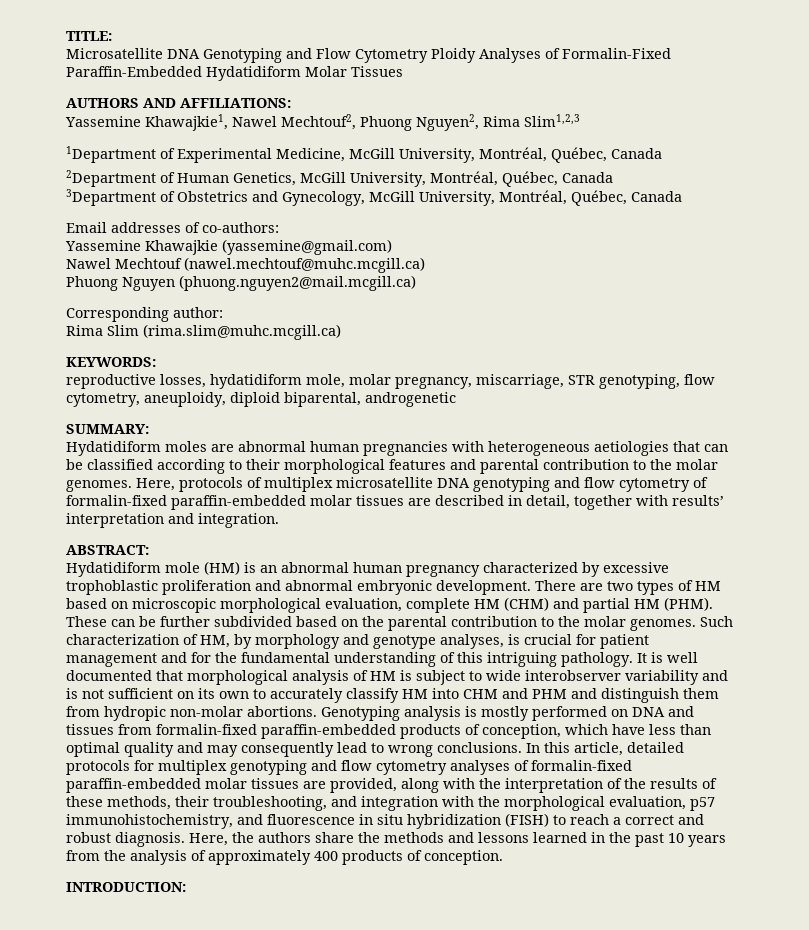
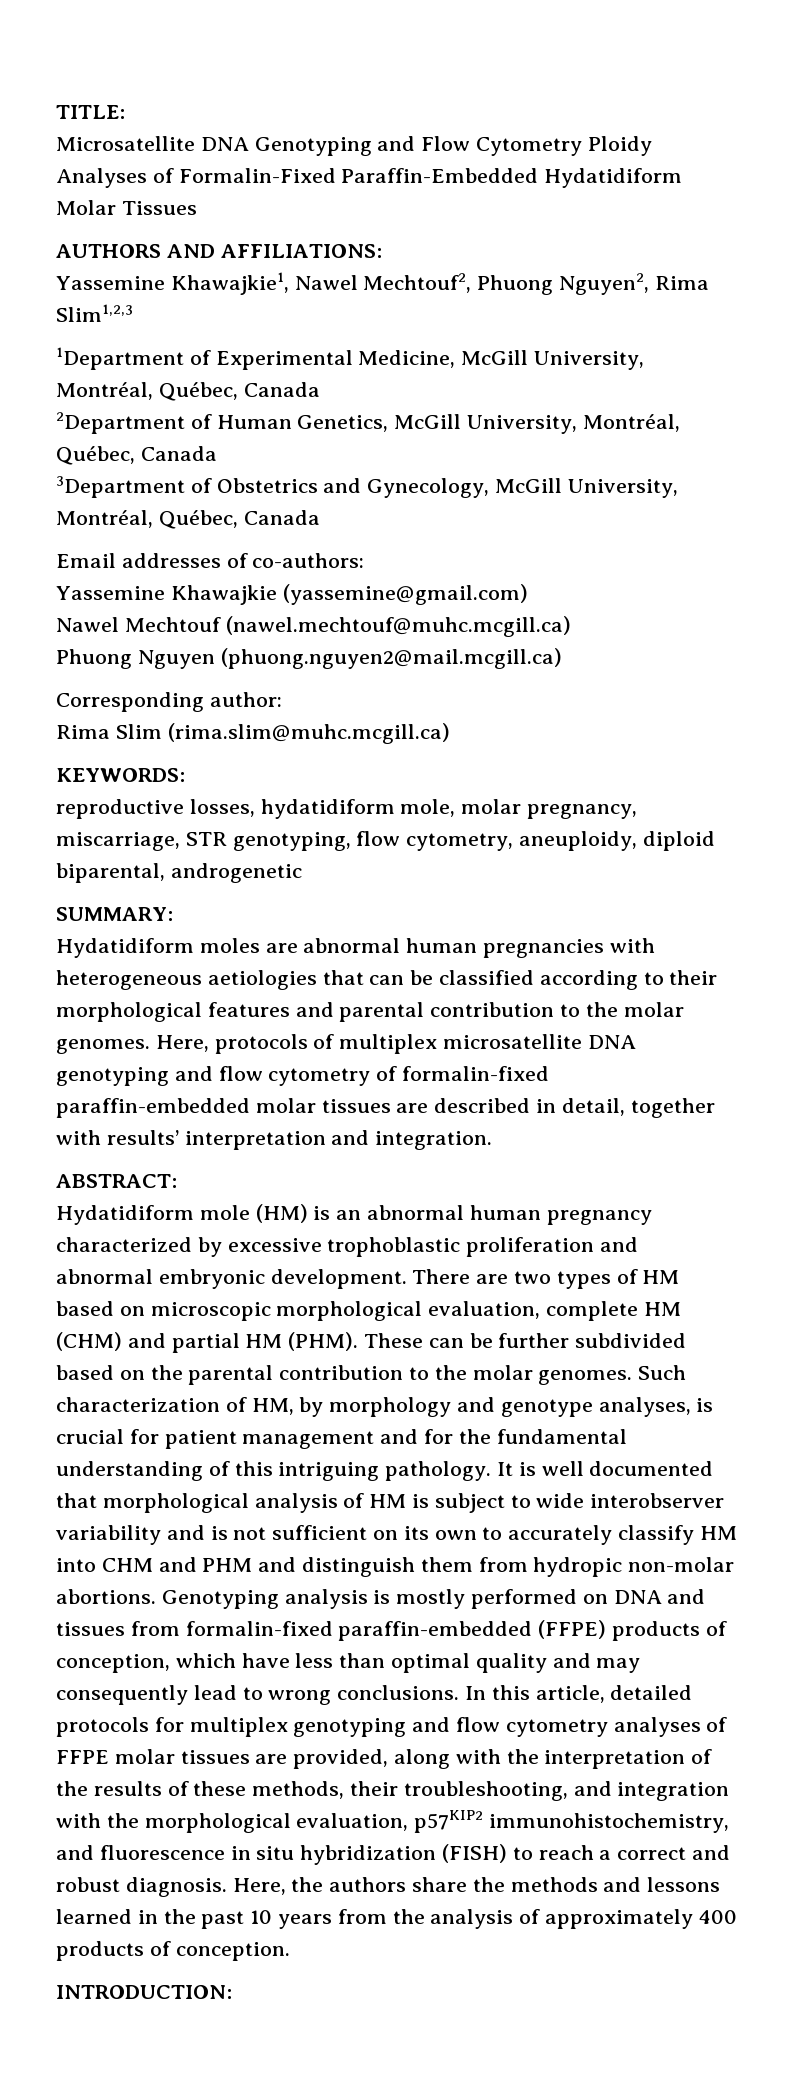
(396, 731) none -> [538,1620,607,1639] (FFPE)
[531,760,632,771] [66,778,201,793] formalin-fixed paraffin-embedded -> [56,1750,109,1764] FFPE
[690,797,715,811] p57 -> [414,1810,484,1833] p57KIP2

